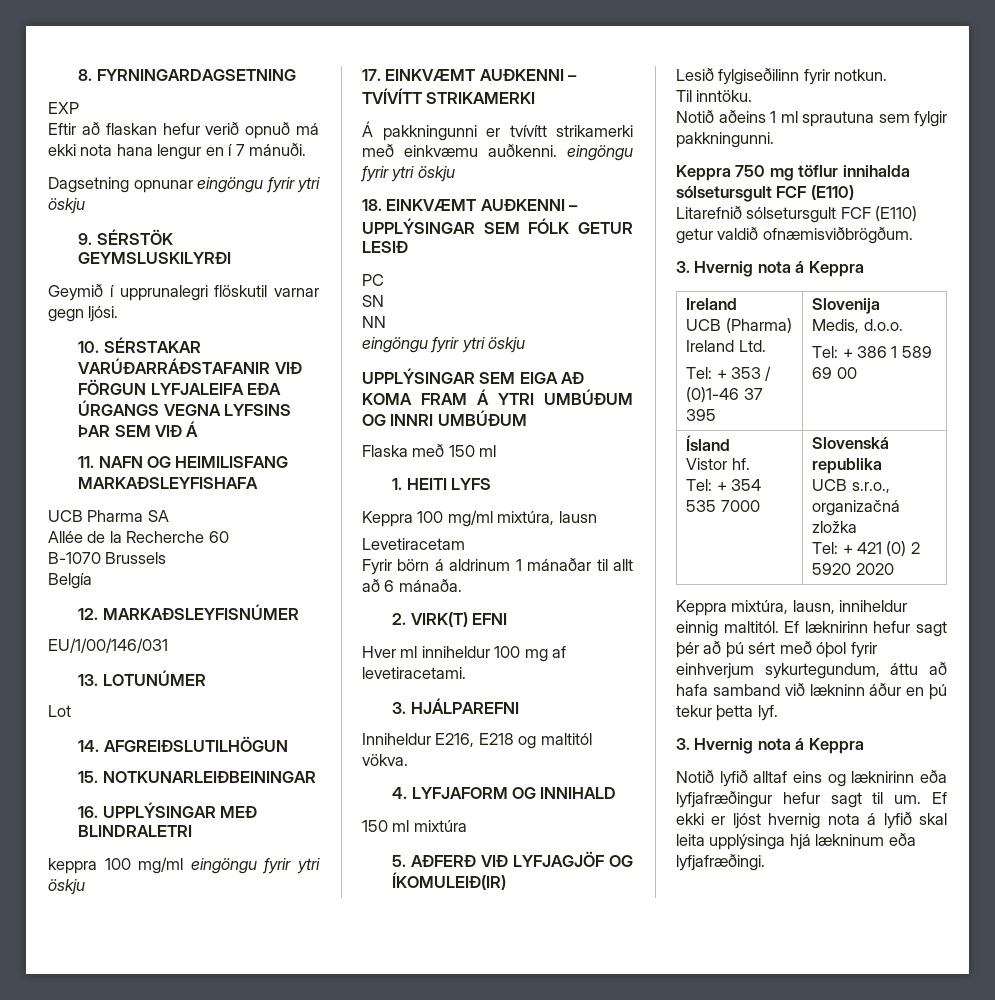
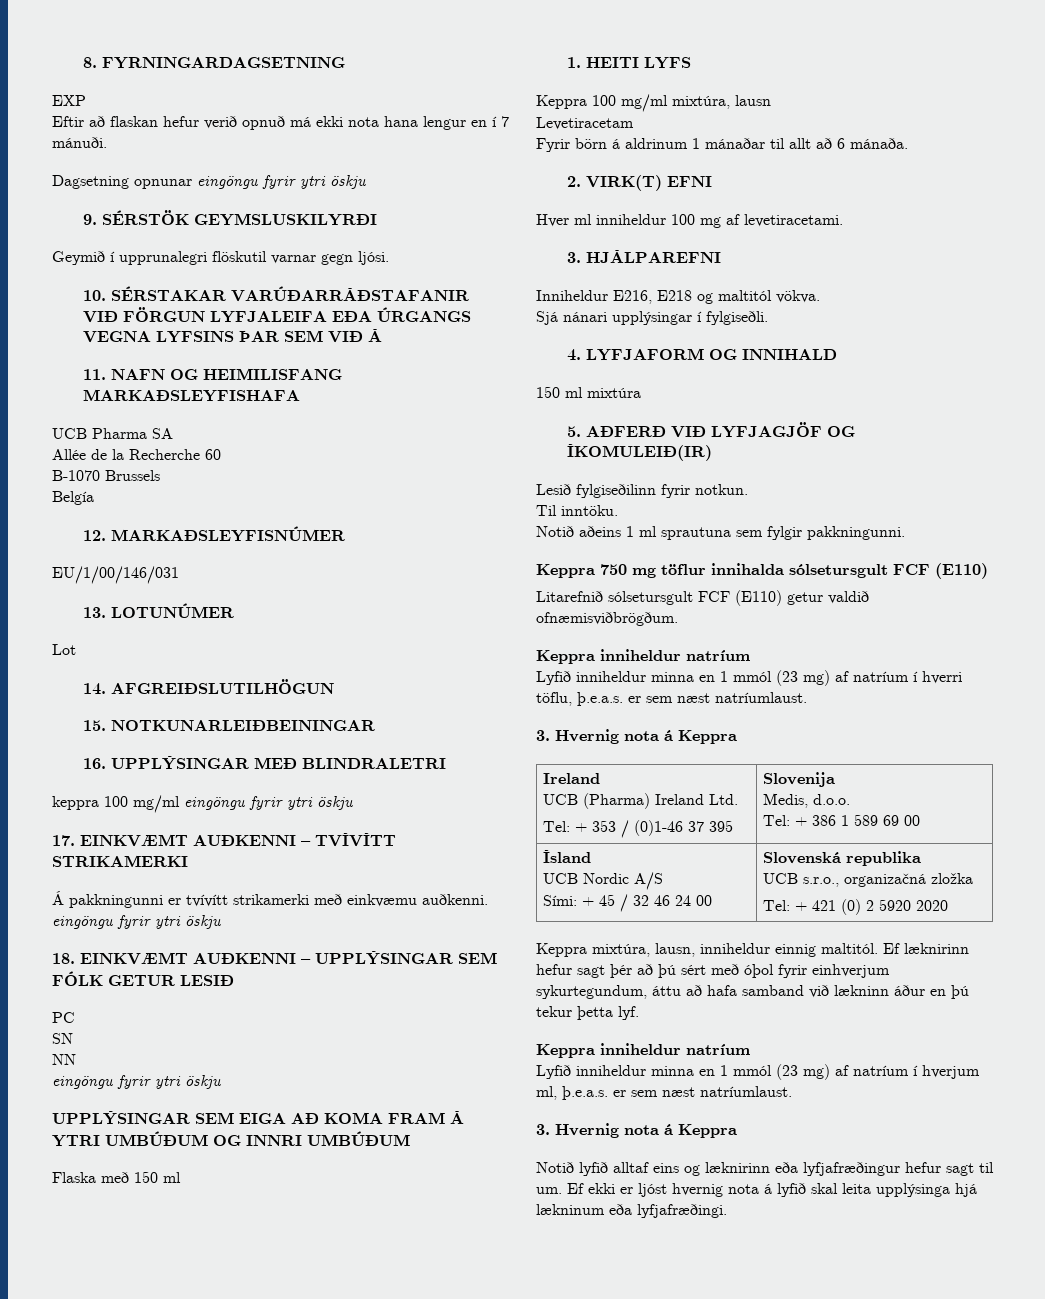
(408, 760) none -> [536,311,768,325] // Sjá nánari upplýsingar í fylgiseðli.
(913, 235) none -> [536,649,750,664] [536,670,962,686] [536,692,807,706] // Keppra inniheldur natríum // Lyfið inniheldur minna en 1 mmól (23 mg) af natríum í hverri töflu, þ.e.a.s. er sem næst natríumlaust.
[686,458,750,470] [686,479,762,491] [686,500,760,512] Vistor hf. // Tel: + 354 535 7000 -> [542,872,663,890] [542,894,712,912] UCB Nordic A/S // Sími: + 45 / 32 46 24 00
(778, 713) none -> [536,1043,750,1058] [536,1064,980,1080] [536,1086,792,1100] // Keppra inniheldur natríum // Lyfið inniheldur minna en 1 mmól (23 mg) af natríum í hverjum ml, þ.e.a.s. er sem næst natríumlaust.

